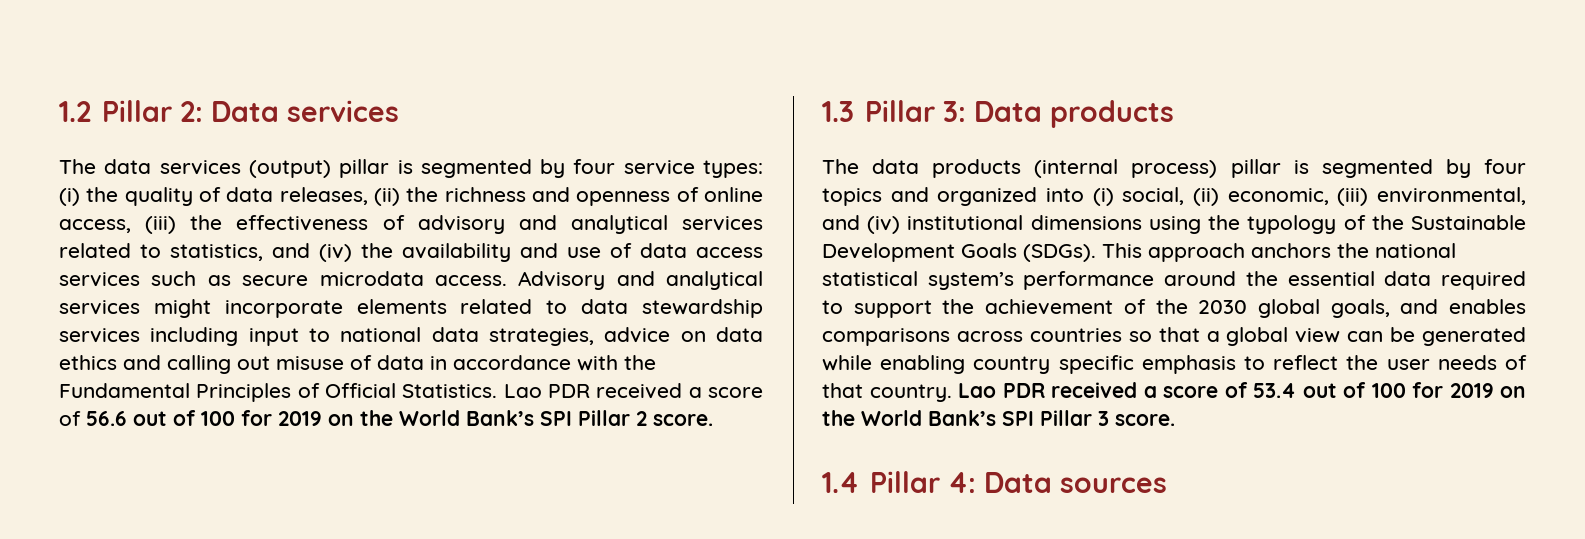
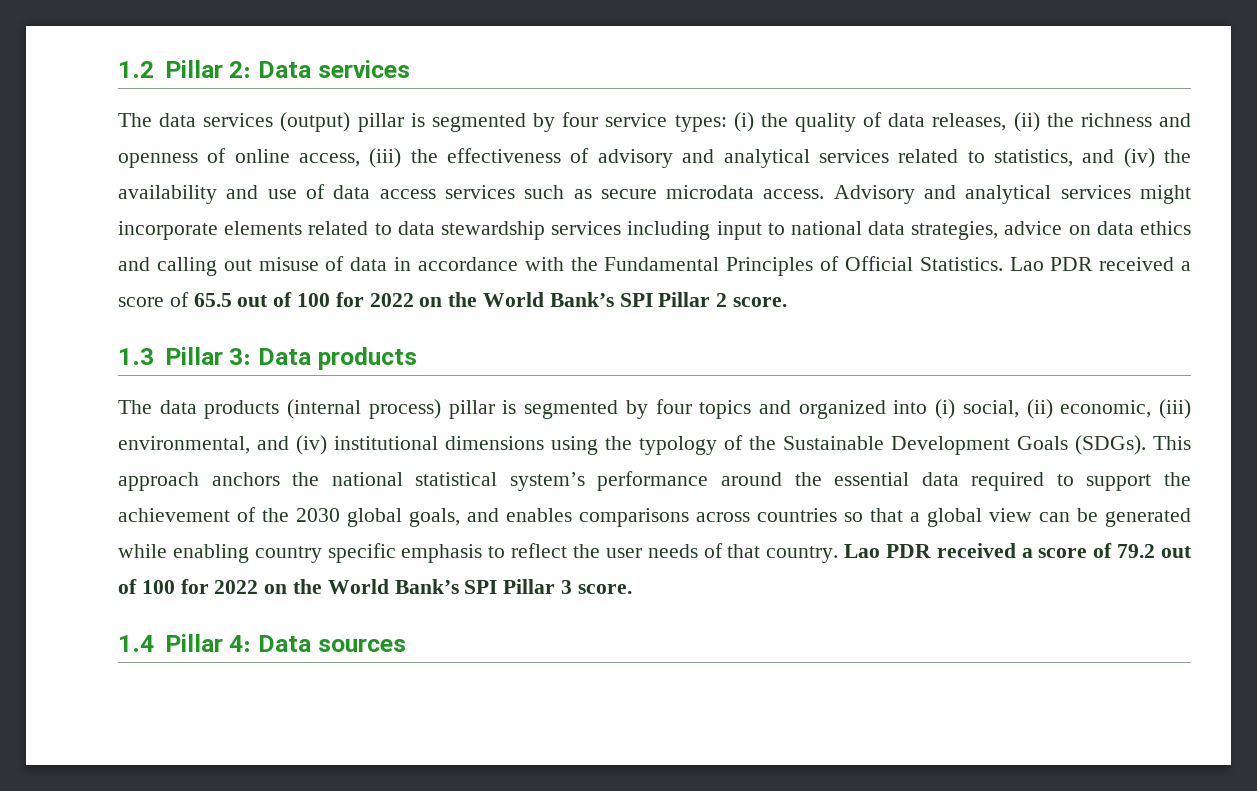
[86,410,322,426] 56.6 out of 100 for 2019 -> [193,292,414,307] 65.5 out of 100 for 2022
[1253,382,1494,398] 53.4 out of 100 for 2019 -> [1117,544,1192,558] [118,579,259,594] 79.2 out of 100 for 2022

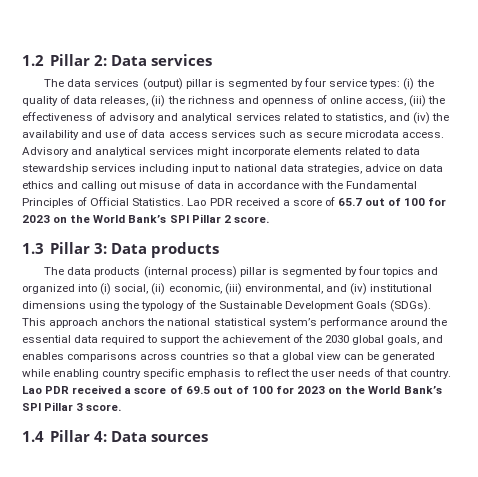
[193,292,414,307] 65.5 out of 100 for 2022 -> [338,198,447,206] [22,215,50,223] 65.7 out of 100 for 2023
[1117,544,1192,558] [118,579,259,594] 79.2 out of 100 for 2022 -> [185,386,326,394] 69.5 out of 100 for 2023

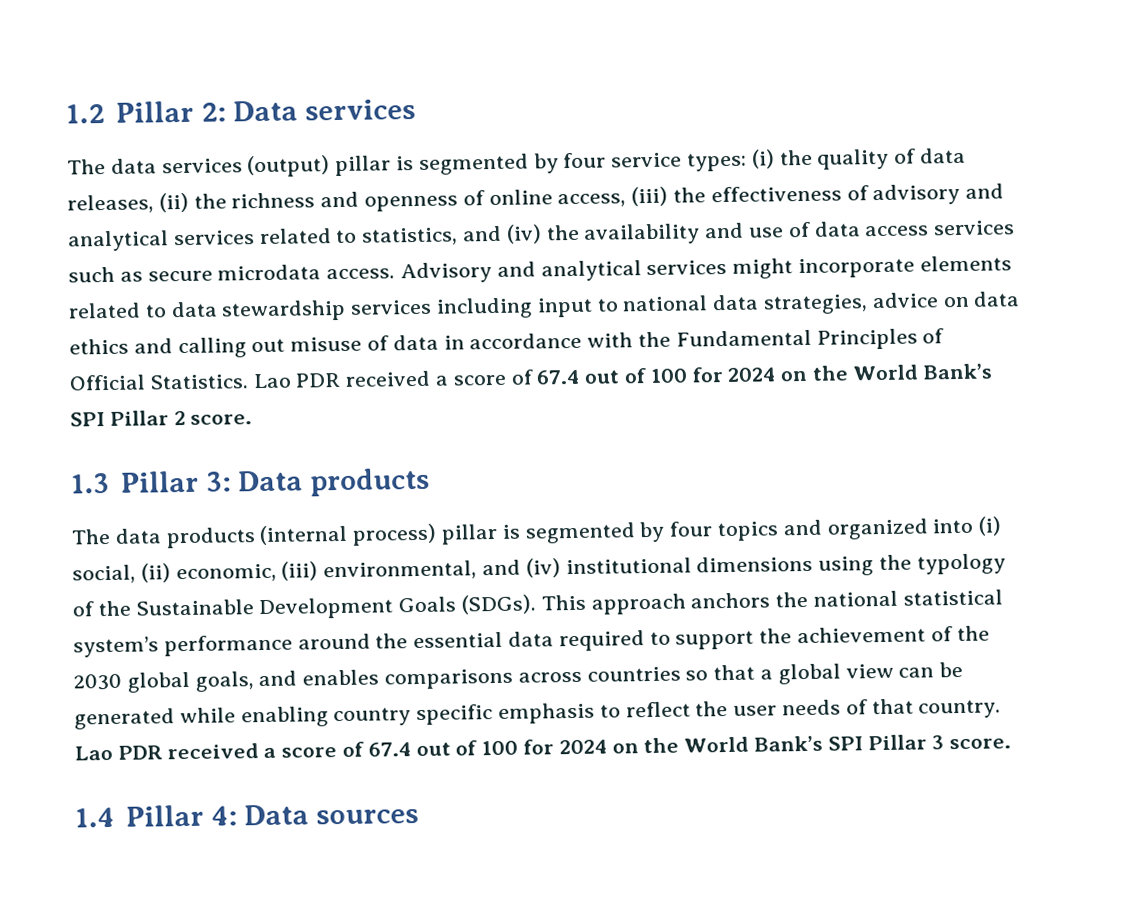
[338,198,447,206] [22,215,50,223] 65.7 out of 100 for 2023 -> [536,367,776,385] 67.4 out of 100 for 2024
[185,386,326,394] 69.5 out of 100 for 2023 -> [367,739,607,757] 67.4 out of 100 for 2024

